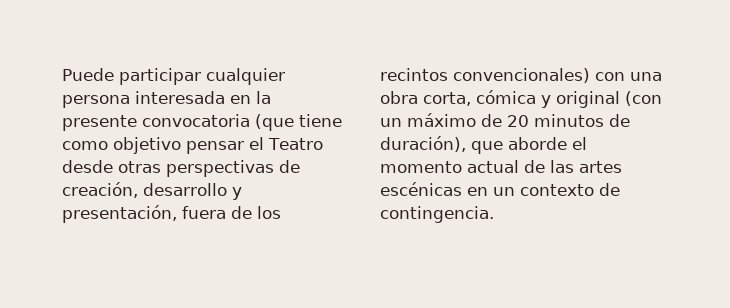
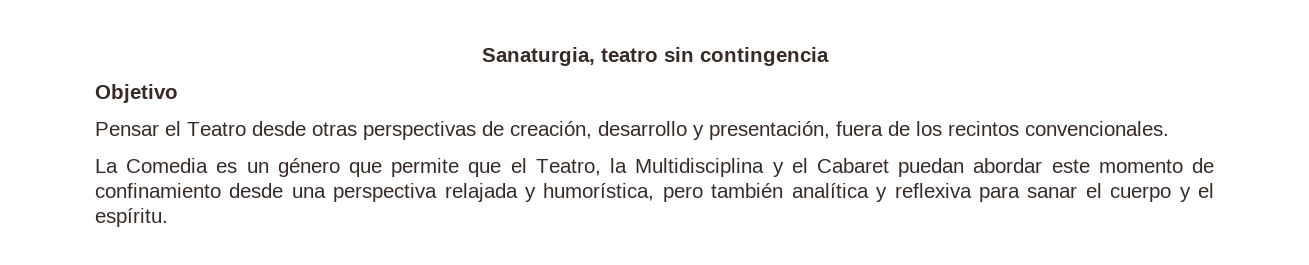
[62,68,285,85] [62,91,271,108] [62,114,342,131] [62,137,244,154] Puede participar cualquier persona interesada en la presente convocatoria (que tiene como objetivo pensar -> [481,47,829,66] [95,84,178,103] [95,122,159,136] Sanaturgia, teatro sin contingencia // Objetivo // Pensar
[453,68,662,83] [380,90,662,108] [380,113,630,127] [380,136,587,154] [380,160,622,173] [380,182,620,196] [380,206,494,223] convencionales) con una obra corta, cómica y original (con un máximo de 20 minutos de duración), que aborde el momento actual de las artes escénicas en un contexto de contingencia. -> [1025,121,1169,136] [95,158,1214,177] [95,183,1214,202] [95,208,168,227] convencionales. // La Comedia es un género que permite que el Teatro, la Multidisciplina y el Cabaret puedan abordar este momento de confinamiento desde una perspectiva relajada y humorística, pero también analítica y reflexiva para sanar el cuerpo y el espíritu.

